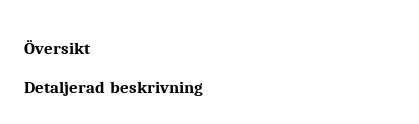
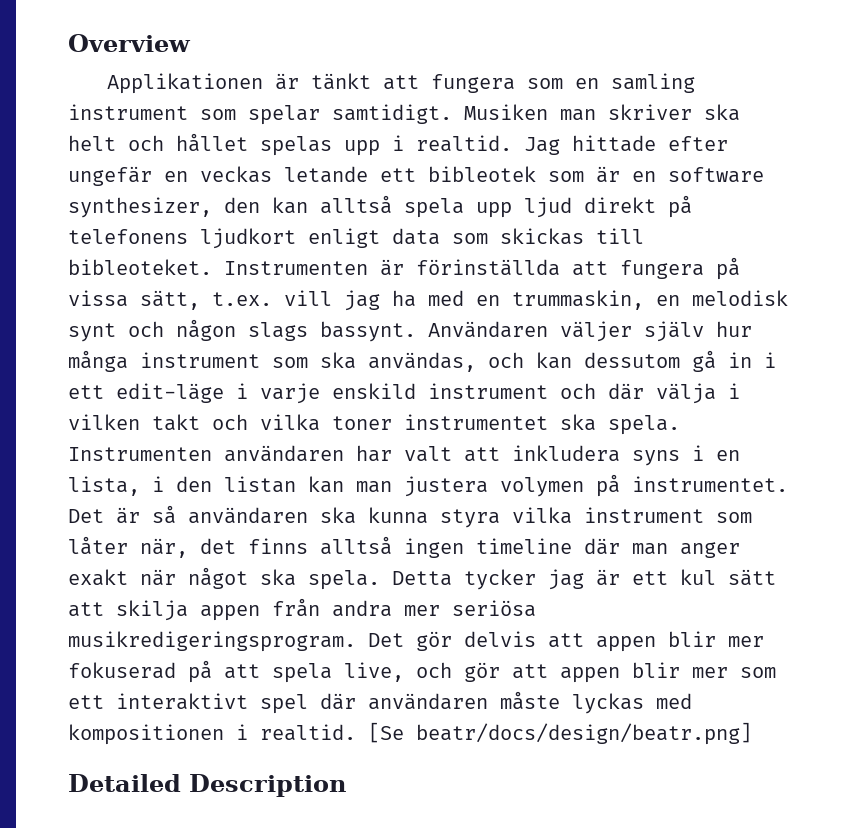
[24,40,91,54] [24,81,203,96] Översikt // Detaljerad beskrivning -> [68,34,191,52] [107,73,696,94] [68,104,740,125] [68,133,728,156] [68,166,764,186] [68,195,692,218] [68,228,644,249] [68,257,740,280] [68,290,788,311] [68,319,752,342] [68,350,776,372] [68,383,740,404] [68,414,680,435] [68,445,740,466] [68,474,788,497] [68,505,752,528] [68,536,740,558] [68,567,776,590] [68,598,536,621] [68,631,764,652] [68,660,776,683] [68,691,692,714] [68,722,752,745] [68,774,346,797] Overview // Applikationen är tänkt att fungera som en samling instrument som spelar samtidigt. Musiken man skriver ska helt och hållet spelas upp i realtid. Jag hittade efter ungefär en veckas letande ett bibleotek som är en software synthesizer, den kan alltså spela upp ljud direkt på telefonens ljudkort enligt data som skickas till bibleoteket. Instrumenten är förinställda att fungera på vissa sätt, t.ex. vill jag ha med en trummaskin, en melodisk synt och någon slags bassynt. Användaren väljer själv hur många instrument som ska användas, och kan dessutom gå in i ett edit-läge i varje enskild instrument och där välja i vilken takt och vilka toner instrumentet ska spela. Instrumenten användaren har valt att inkludera syns i en lista, i den listan kan man justera volymen på instrumentet. Det är så användaren ska kunna styra vilka instrument som låter när, det finns alltså ingen timeline där man anger exakt när något ska spela. Detta tycker jag är ett kul sätt att skilja appen från andra mer seriösa musikredigeringsprogram. Det gör delvis att appen blir mer fokuserad på att spela live, och gör att appen blir mer som ett interaktivt spel där användaren måste lyckas med kompositionen i realtid. [Se beatr/docs/design/beatr.png] // Detailed Description

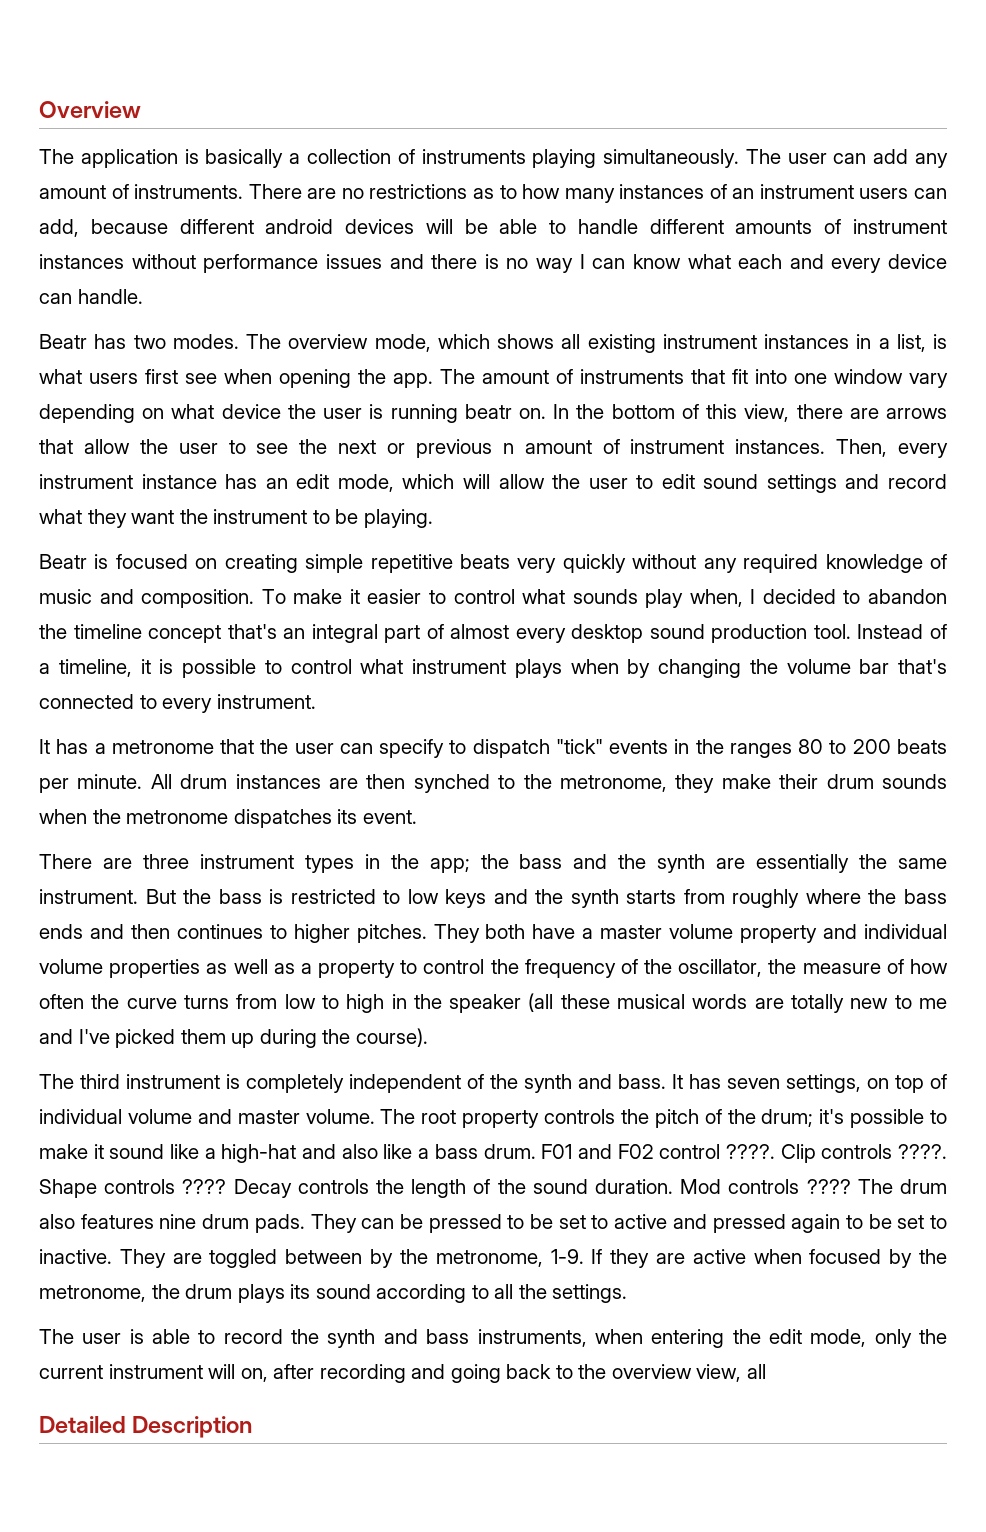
[107,73,696,94] [68,104,740,125] [68,133,728,156] [68,166,764,186] [68,195,692,218] [68,228,644,249] [68,257,740,280] [68,290,788,311] [68,319,752,342] [68,350,776,372] [68,383,740,404] [68,414,680,435] [68,445,740,466] [68,474,788,497] [68,505,752,528] [68,536,740,558] [68,567,776,590] [68,598,536,621] [68,631,764,652] [68,660,776,683] [68,691,692,714] [68,722,752,745] Applikationen är tänkt att fungera som en samling instrument som spelar samtidigt. Musiken man skriver ska helt och hållet spelas upp i realtid. Jag hittade efter ungefär en veckas letande ett bibleotek som är en software synthesizer, den kan alltså spela upp ljud direkt på telefonens ljudkort enligt data som skickas till bibleoteket. Instrumenten är förinställda att fungera på vissa sätt, t.ex. vill jag ha med en trummaskin, en melodisk synt och någon slags bassynt. Användaren väljer själv hur många instrument som ska användas, och kan dessutom gå in i ett edit-läge i varje enskild instrument och där välja i vilken takt och vilka toner instrumentet ska spela. Instrumenten användaren har valt att inkludera syns i en lista, i den listan kan man justera volymen på instrumentet. Det är så användaren ska kunna styra vilka instrument som låter när, det finns alltså ingen timeline där man anger exakt när något ska spela. Detta tycker jag är ett kul sätt att skilja appen från andra mer seriösa musikredigeringsprogram. Det gör delvis att appen blir mer fokuserad på att spela live, och gör att appen blir mer som ett interaktivt spel där användaren måste lyckas med kompositionen i realtid. [Se beatr/docs/design/beatr.png] -> [39,149,949,168] [39,184,947,203] [39,219,948,237] [39,254,947,273] [39,289,143,304] [39,334,947,353] [39,369,948,388] [39,404,947,423] [39,439,948,458] [39,474,947,493] [39,509,433,528] [39,554,948,573] [39,589,947,608] [39,624,947,643] [39,659,947,678] [39,694,316,713] [39,739,948,758] [39,774,947,793] [39,809,417,828] [39,854,947,873] [39,889,947,908] [39,924,947,943] [39,959,948,978] [39,993,947,1013] [39,1028,428,1048] [39,1074,947,1093] [39,1109,947,1128] [39,1144,948,1163] [39,1179,948,1198] [39,1214,948,1233] [39,1249,947,1268] [39,1284,628,1303] [39,1329,948,1348] [39,1364,766,1383] The application is basically a collection of instruments playing simultaneously. The user can add any amount of instruments. There are no restrictions as to how many instances of an instrument users can add, because different android devices will be able to handle different amounts of instrument instances without performance issues and there is no way I can know what each and every device can handle. // Beatr has two modes. The overview mode, which shows all existing instrument instances in a list, is what users first see when opening the app. The amount of instruments that fit into one window vary depending on what device the user is running beatr on. In the bottom of this view, there are arrows that allow the user to see the next or previous n amount of instrument instances. Then, every instrument instance has an edit mode, which will allow the user to edit sound settings and record what they want the instrument to be playing. // Beatr is focused on creating simple repetitive beats very quickly without any required knowledge of music and composition. To make it easier to control what sounds play when, I decided to abandon the timeline concept that's an integral part of almost every desktop sound production tool. Instead of a timeline, it is possible to control what instrument plays when by changing the volume bar that's connected to every instrument. // It has a metronome that the user can specify to dispatch "tick" events in the ranges 80 to 200 beats per minute. All drum instances are then synched to the metronome, they make their drum sounds when the metronome dispatches its event. // There are three instrument types in the app; the bass and the synth are essentially the same instrument. But the bass is restricted to low keys and the synth starts from roughly where the bass ends and then continues to higher pitches. They both have a master volume property and individual volume properties as well as a property to control the frequency of the oscillator, the measure of how often the curve turns from low to high in the speaker (all these musical words are totally new to me and I've picked them up during the course). // The third instrument is completely independent of the synth and bass. It has seven settings, on top of individual volume and master volume. The root property controls the pitch of the drum; it's possible to make it sound like a high-hat and also like a bass drum. F01 and F02 control ????. Clip controls ????. Shape controls ???? Decay controls the length of the sound duration. Mod controls ???? The drum also features nine drum pads. They can be pressed to be set to active and pressed again to be set to inactive. They are toggled between by the metronome, 1-9. If they are active when focused by the metronome, the drum plays its sound according to all the settings. // The user is able to record the synth and bass instruments, when entering the edit mode, only the current instrument will on, after recording and going back to the overview view, all

